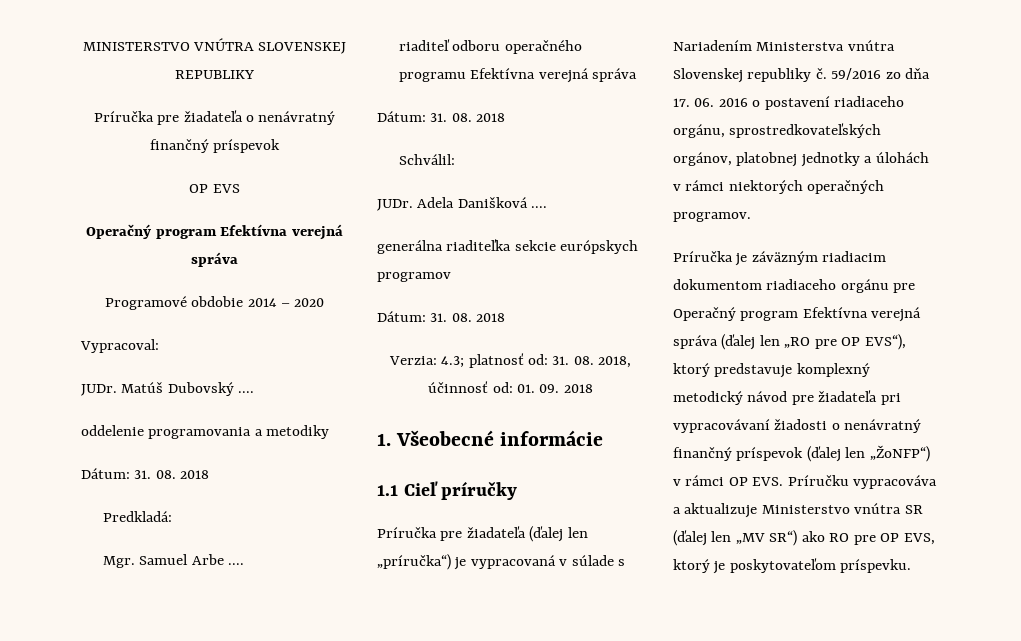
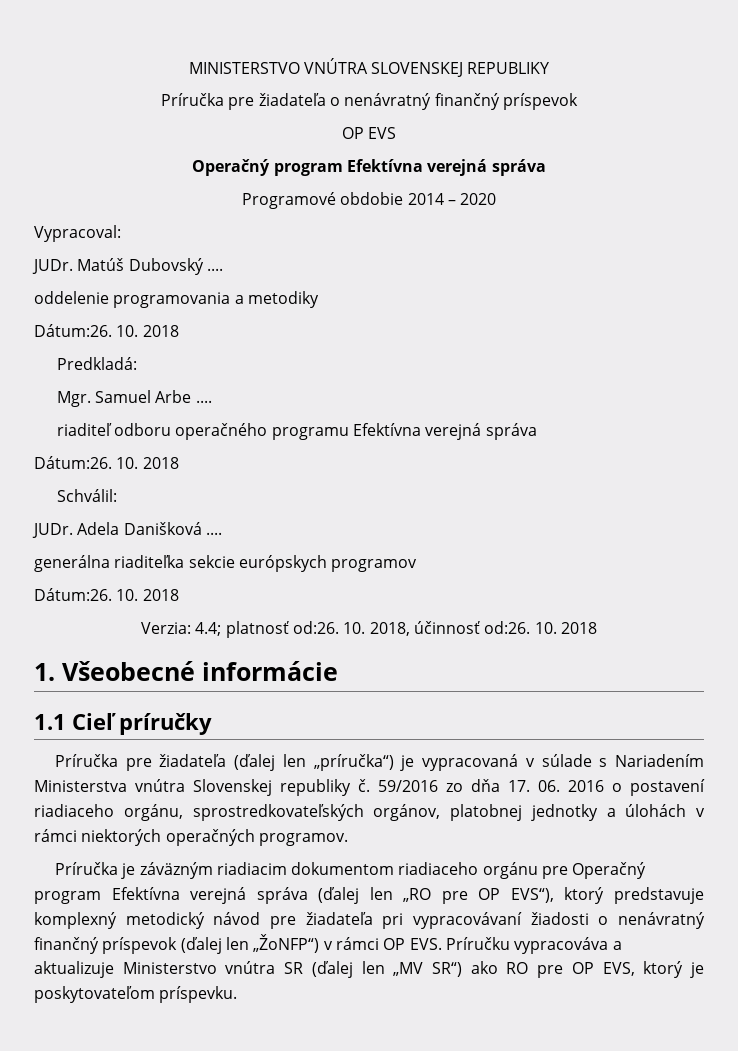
[81,468,176,479] Dátum: 31. 08. -> [34,324,139,337] Dátum:26. 10.
[377,111,472,122] Dátum: 31. 08. -> [34,456,139,469] Dátum:26. 10.
[377,311,472,322] Dátum: 31. 08. -> [34,588,139,601] Dátum:26. 10.
[441,353,632,368] [428,381,560,393] 4.3; platnosť od: 31. 08. 2018, účinnosť od: 01. 09. -> [195,621,557,638] 4.4; platnosť od:26. 10. 2018, účinnosť od:26. 10.

